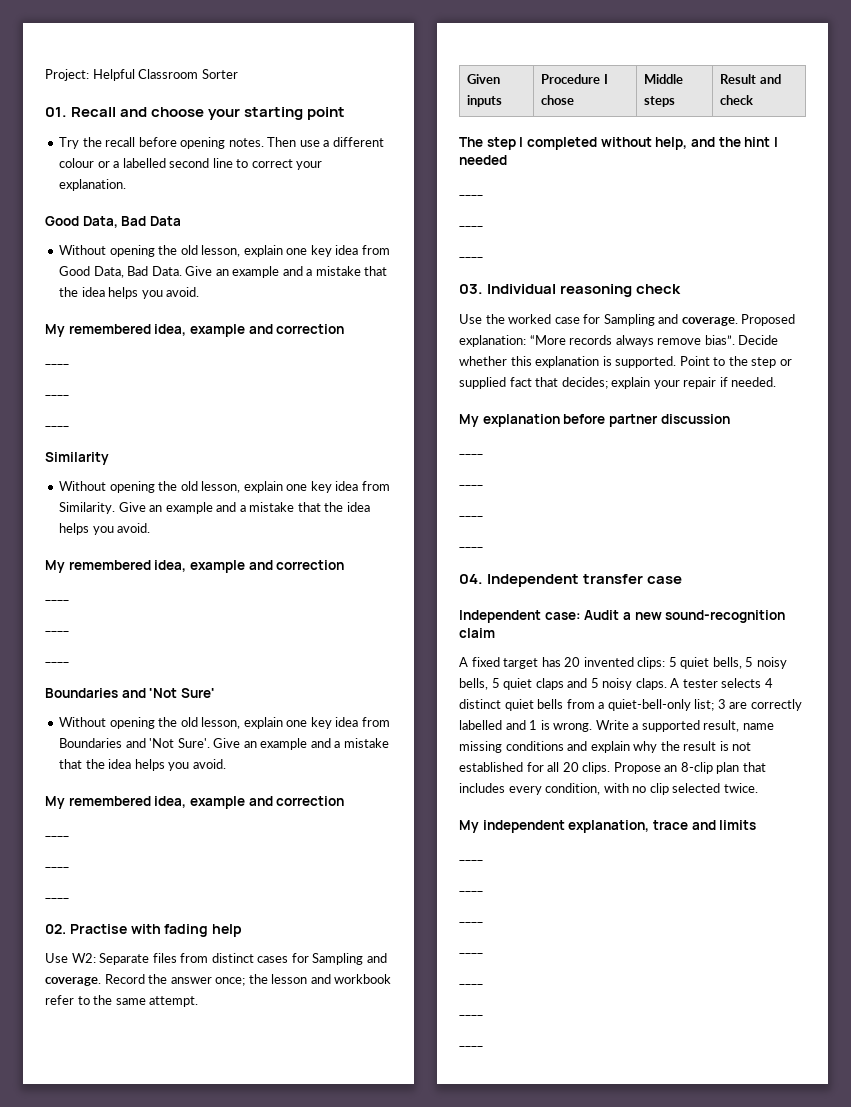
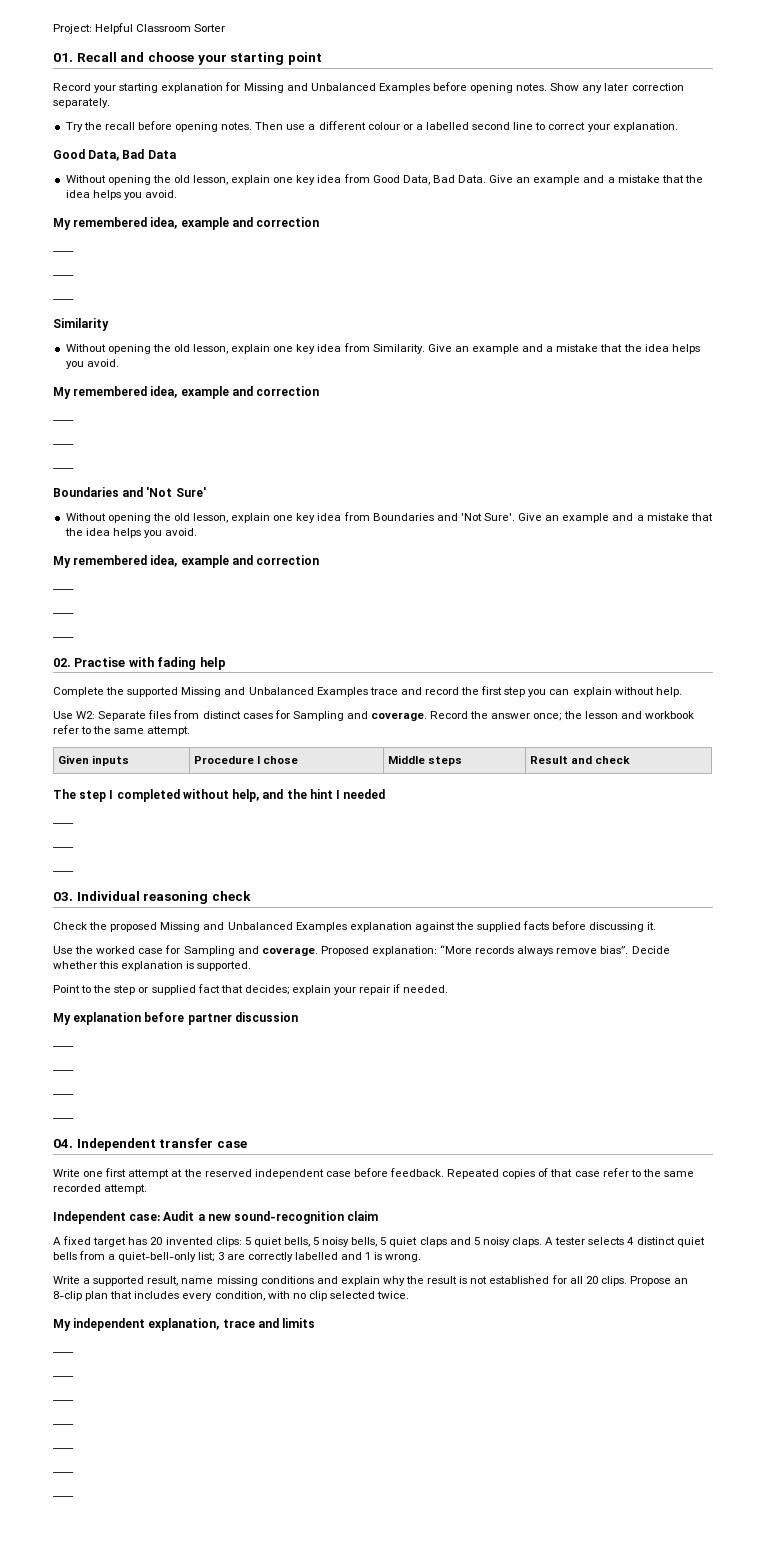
(346, 113) none -> [53,82,684,93] [53,98,110,108] // Record your starting explanation for Missing and Unbalanced Examples before opening notes. Show any later correction separately.
(243, 930) none -> [53,686,682,697] // Complete the supported Missing and Unbalanced Examples trace and record the first step you can explain without help.
(682, 289) none -> [53,921,657,932] // Check the proposed Missing and Unbalanced Examples explanation against the supplied facts before discussing it.
(677, 362) none -> (252, 966) //
(683, 580) none -> [53,1168,694,1179] [53,1184,148,1194] // Write one first attempt at the reserved independent case before feedback. Repeated copies of that case refer to the same recorded attempt.
(593, 727) none -> (422, 1258) //

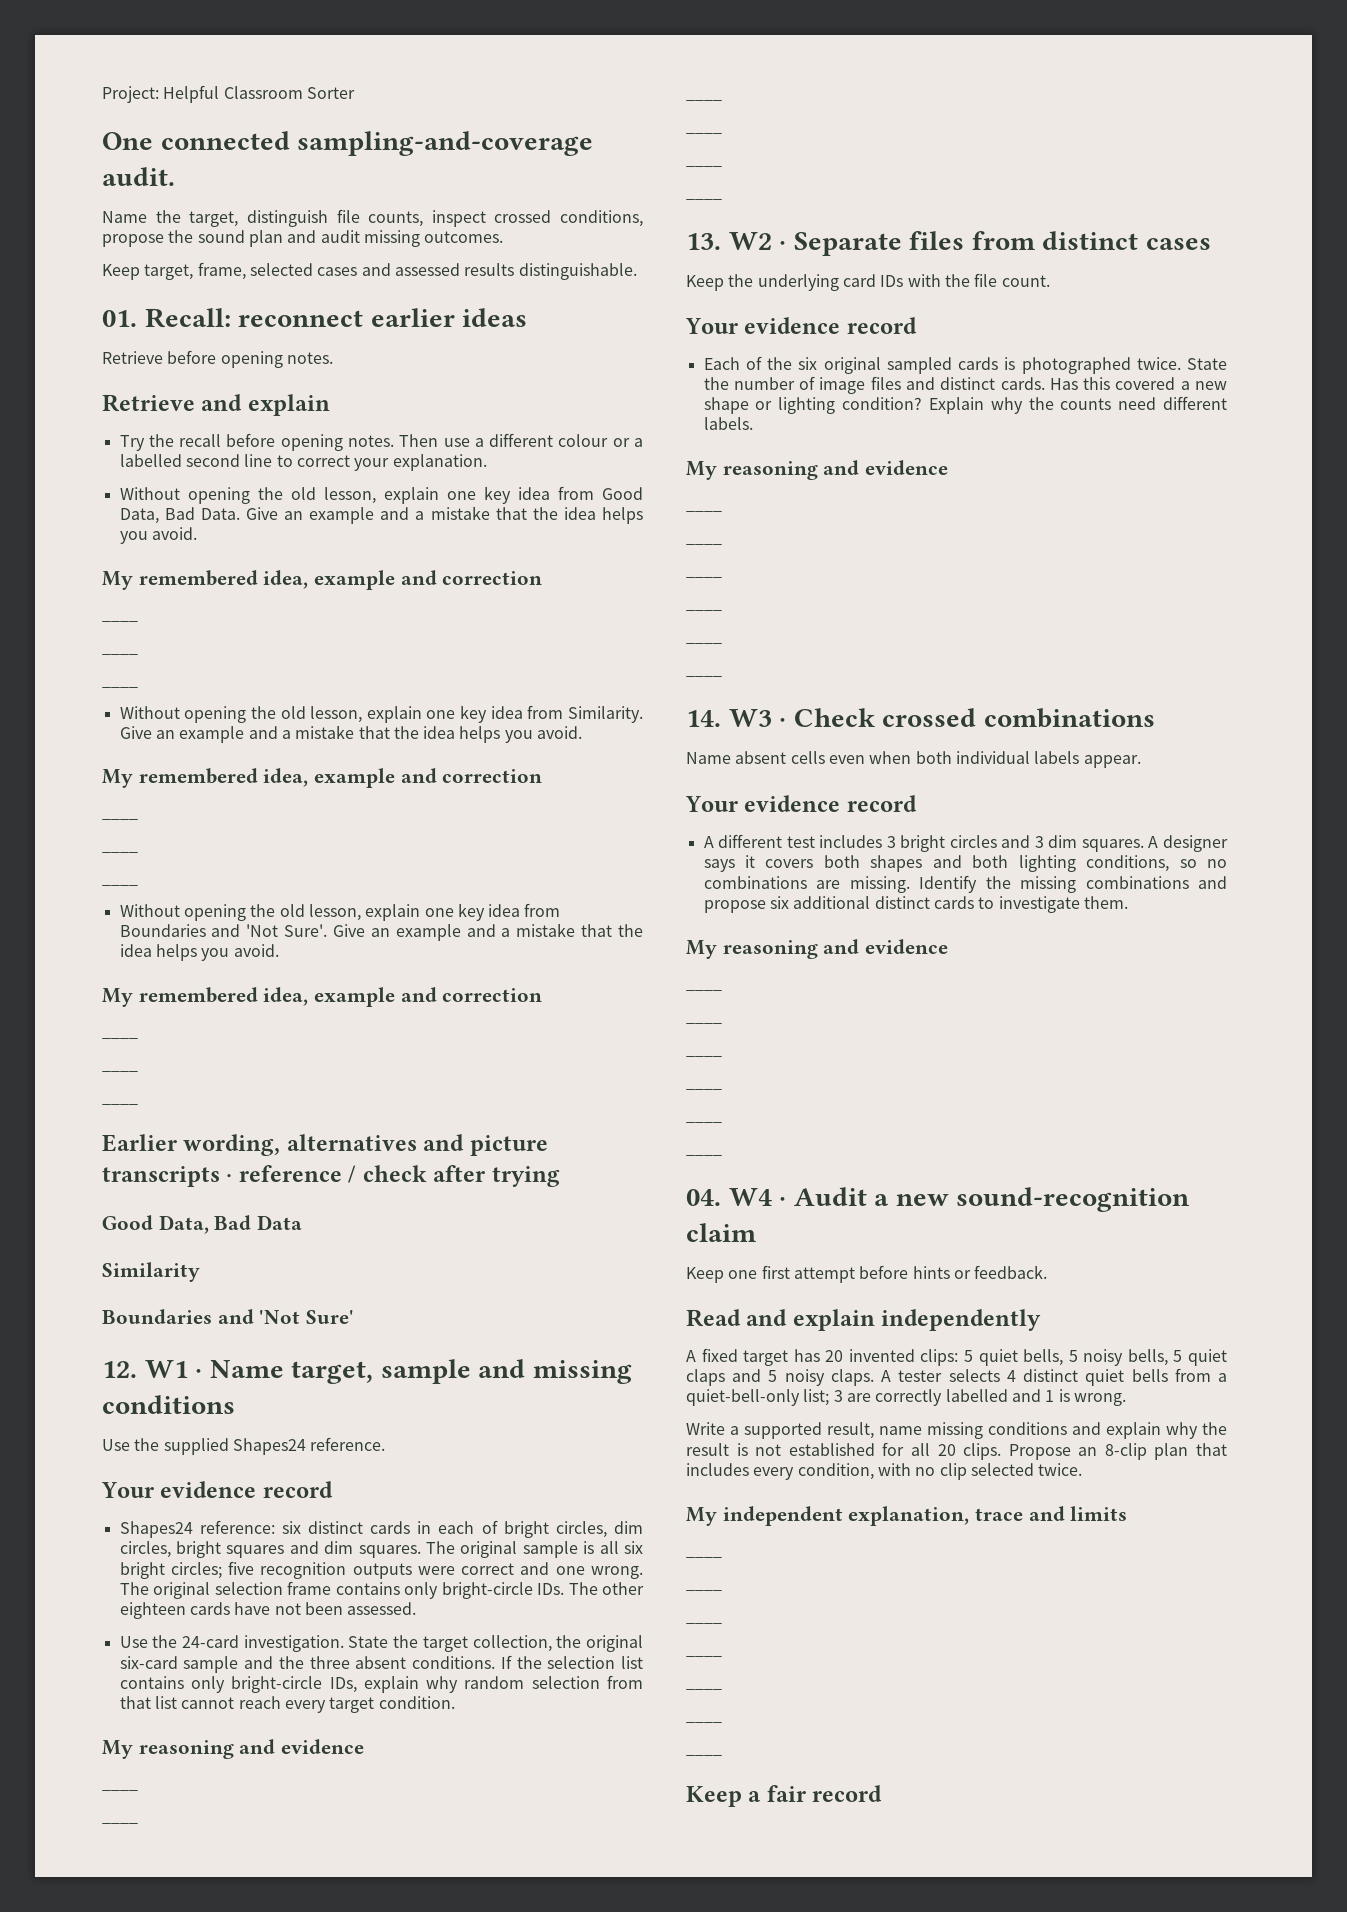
[53,52,322,65] [53,82,684,93] [53,98,110,108] 01. Recall and choose your starting point // Record your starting explanation for Missing and Unbalanced Examples before opening notes. Show any later correction separately. -> [102,131,594,156] [102,167,175,186] [102,209,643,227] [102,230,504,247] [102,262,637,280] [102,308,528,328] [102,350,333,368] [102,394,330,416] One connected sampling-and-coverage audit. // Name the target, distinguish file counts, inspect crossed conditions, propose the sound plan and audit missing outcomes. // Keep target, frame, selected cases and assessed results distinguishable. // 01. Recall: reconnect earlier ideas // Retrieve before opening notes. // Retrieve and explain
[53,149,176,161] // Good Data, Bad Data -> (487, 462) none
[53,318,109,331] // Similarity -> (138, 687) none
[53,487,206,497] // Boundaries and 'Not Sure' -> (138, 885) none
[53,657,226,670] [53,686,682,697] [53,710,694,721] [53,725,191,736] [57,755,129,766] [193,756,298,764] [387,755,462,766] [529,756,630,764] [53,789,386,802] [53,823,74,824] [53,847,74,848] [53,871,74,872] [53,891,251,904] [53,921,657,932] [53,945,670,956] [53,961,252,971] [53,984,449,995] [53,1012,298,1025] 02. Practise with fading help // Complete the supported Missing and Unbalanced Examples trace and record the first step you can explain without help. // Use W2: Separate files from distinct cases for Sampling and coverage. Record the answer once; the lesson and workbook refer to the same attempt. // Given inputs | Procedure I chose | Middle steps | Result and check // The step I completed without help, and the hint I needed // ____ // ____ // ____ // 03. Individual reasoning check // Check the proposed Missing and Unbalanced Examples explanation against the supplied facts before discussing it. // Use the worked case for Sampling and coverage. Proposed explanation: “More records always remove bias”. Decide whether this explanation is supported. // Point to the step or supplied fact that decides; explain your repair if needed. // My explanation before partner discussion -> [102,1134,548,1156] [102,1165,560,1187] [102,1215,303,1234] [102,1262,200,1282] [102,1309,355,1324] [102,1359,632,1384] [102,1395,235,1414] [102,1437,386,1455] [101,1481,333,1498] [119,1520,643,1538] [119,1541,643,1558] [119,1561,643,1579] [119,1581,644,1599] [119,1602,417,1619] [119,1635,643,1652] [119,1655,643,1673] [119,1675,643,1693] [119,1696,455,1713] [102,1739,365,1759] [102,1789,138,1791] [102,1822,138,1824] [686,99,722,101] [686,132,722,134] [686,165,722,167] [686,198,722,200] [686,231,1211,256] [686,273,1050,291] [685,317,917,334] [703,356,1227,374] [703,376,1227,394] [703,396,1227,414] [703,417,753,430] [686,460,949,480] [686,510,722,512] [686,543,722,545] [686,576,722,578] [686,609,722,611] [686,642,722,644] [686,675,722,677] [686,708,1155,728] [686,751,1141,768] [685,795,917,812] [703,834,1229,852] [703,855,1227,872] [703,875,1227,893] [703,896,1128,913] [686,939,949,959] [686,989,722,991] [686,1022,722,1024] Earlier wording, alternatives and picture transcripts · reference / check after trying // Good Data, Bad Data // Similarity // Boundaries and 'Not Sure' // 12. W1 · Name target, sample and missing conditions // Use the supplied Shapes24 reference. // Your evidence record // Shapes24 reference: six distinct cards in each of bright circles, dim circles, bright squares and dim squares. The original sample is all six bright circles; five recognition outputs were correct and one wrong. The original selection frame contains only bright-circle IDs. The other eighteen cards have not been assessed. // Use the 24-card investigation. State the target collection, the original six-card sample and the three absent conditions. If the selection list contains only bright-circle IDs, explain why random selection from that list cannot reach every target condition. // My reasoning and evidence // ____ // ____ // ____ // ____ // ____ // ____ // 13. W2 · Separate files from distinct cases // Keep the underlying card IDs with the file count. // Your evidence record // Each of the six original sampled cards is photographed twice. State the number of image files and distinct cards. Has this covered a new shape or lighting condition? Explain why the counts need different labels. // My reasoning and evidence // ____ // ____ // ____ // ____ // ____ // ____ // 14. W3 · Check crossed combinations // Name absent cells even when both individual labels appear. // Your evidence record // A different test includes 3 bright circles and 3 dim squares. A designer says it covers both shapes and both lighting conditions, so no combinations are missing. Identify the missing combinations and propose six additional distinct cards to investigate them. // My reasoning and evidence // ____ // ____
[76,1138,247,1151] [53,1168,694,1179] [53,1184,148,1194] [53,1211,161,1224] Independent transfer case // Write one first attempt at the reserved independent case before feedback. Repeated copies of that case refer to the same recorded attempt. // Independent case: -> [728,1188,787,1206] W4 ·
(379, 1216) none -> [686,1265,1048,1283] [686,1309,1042,1331] // Keep one first attempt before hints or feedback. // Read and explain independently
(74, 1496) none -> [686,1785,883,1807] // Keep a fair record

